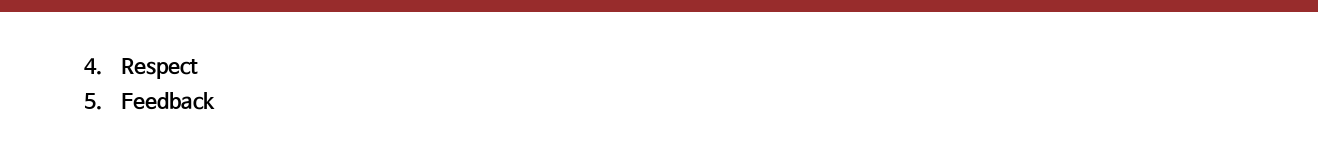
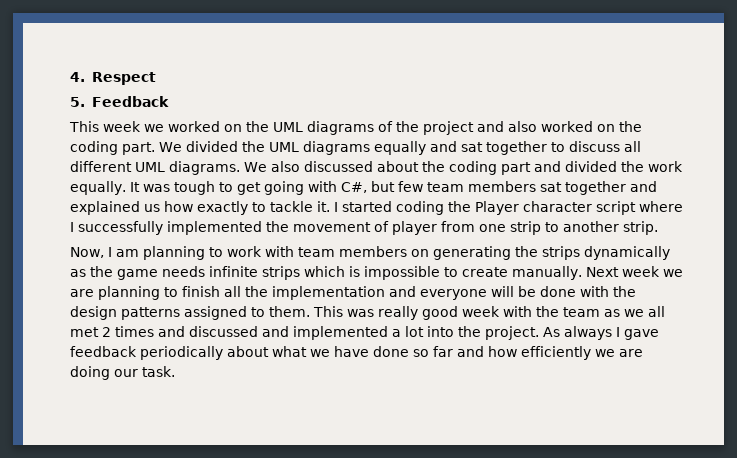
(215, 101) none -> [68,121,642,135] [69,141,641,155] [69,161,683,175] [69,181,657,195] [69,201,683,215] [69,221,658,235] [69,246,670,260] [69,266,683,280] [69,286,636,300] [69,306,665,320] [69,326,659,340] [69,346,643,360] [69,366,175,380] // This week we worked on the UML diagrams of the project and also worked on the coding part. We divided the UML diagrams equally and sat together to discuss all different UML diagrams. We also discussed about the coding part and divided the work equally. It was tough to get going with C#, but few team members sat together and explained us how exactly to tackle it. I started coding the Player character script where I successfully implemented the movement of player from one strip to another strip. // Now, I am planning to work with team members on generating the strips dynamically as the game needs infinite strips which is impossible to create manually. Next week we are planning to finish all the implementation and everyone will be done with the design patterns assigned to them. This was really good week with the team as we all met 2 times and discussed and implemented a lot into the project. As always I gave feedback periodically about what we have done so far and how efficiently we are doing our task.

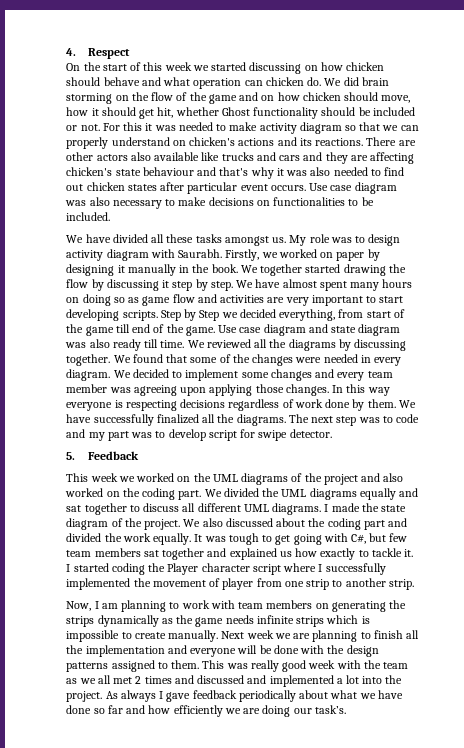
(156, 78) none -> [66,62,384,74] [66,77,389,89] [66,92,411,104] [66,107,415,119] [66,122,419,134] [66,137,416,149] [66,152,414,164] [66,167,404,179] [66,182,397,194] [65,197,374,209] [66,212,111,221] [66,234,401,246] [66,249,380,261] [66,264,406,276] [66,279,413,291] [66,294,404,306] [66,309,405,321] [66,324,401,336] [65,339,406,351] [66,354,401,366] [66,369,393,381] [66,384,390,396] [66,399,416,411] [66,414,419,426] [66,429,332,441] // On the start of this week we started discussing on how chicken should behave and what operation can chicken do. We did brain storming on the flow of the game and on how chicken should move, how it should get hit, whether Ghost functionality should be included or not. For this it was needed to make activity diagram so that we can properly understand on chicken's actions and its reactions. There are other actors also available like trucks and cars and they are affecting chicken's state behaviour and that's why it was also needed to find out chicken states after particular event occurs. Use case diagram was also necessary to make decisions on functionalities to be included. // We have divided all these tasks amongst us. My role was to design activity diagram with Saurabh. Firstly, we worked on paper by designing it manually in the book. We together started drawing the flow by discussing it step by step. We have almost spent many hours on doing so as game flow and activities are very important to start developing scripts. Step by Step we decided everything, from start of the game till end of the game. Use case diagram and state diagram was also ready till time. We reviewed all the diagrams by discussing together. We found that some of the changes were needed in every diagram. We decided to implement some changes and every team member was agreeing upon applying those changes. In this way everyone is respecting decisions regardless of work done by them. We have successfully finalized all the diagrams. The next step was to code and my part was to develop script for swipe detector.
(240, 168) none -> [324,503,406,512] [66,518,181,530] I made the state diagram of the project.
[141,366,175,377] task. -> [314,705,346,714] task’s.

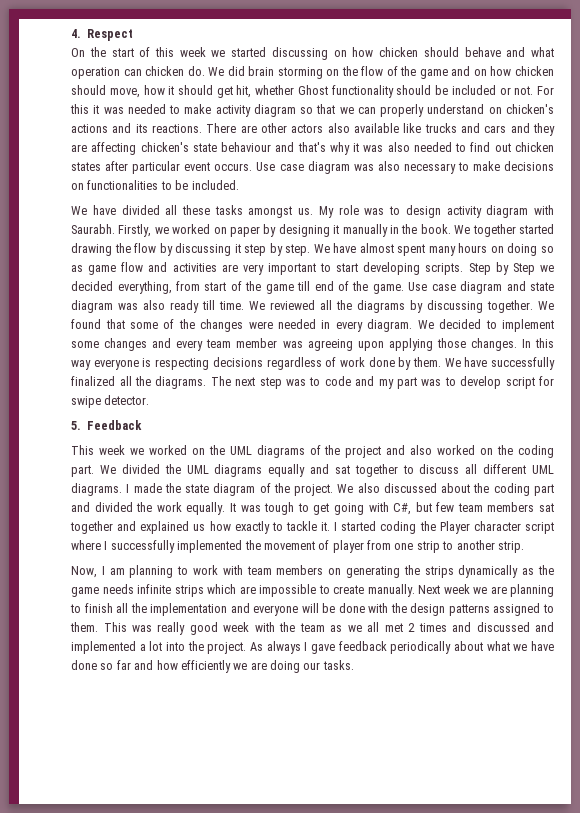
[361,616,370,624] is -> [239,586,256,594] are
[314,705,346,714] task’s. -> [322,660,354,670] tasks.

